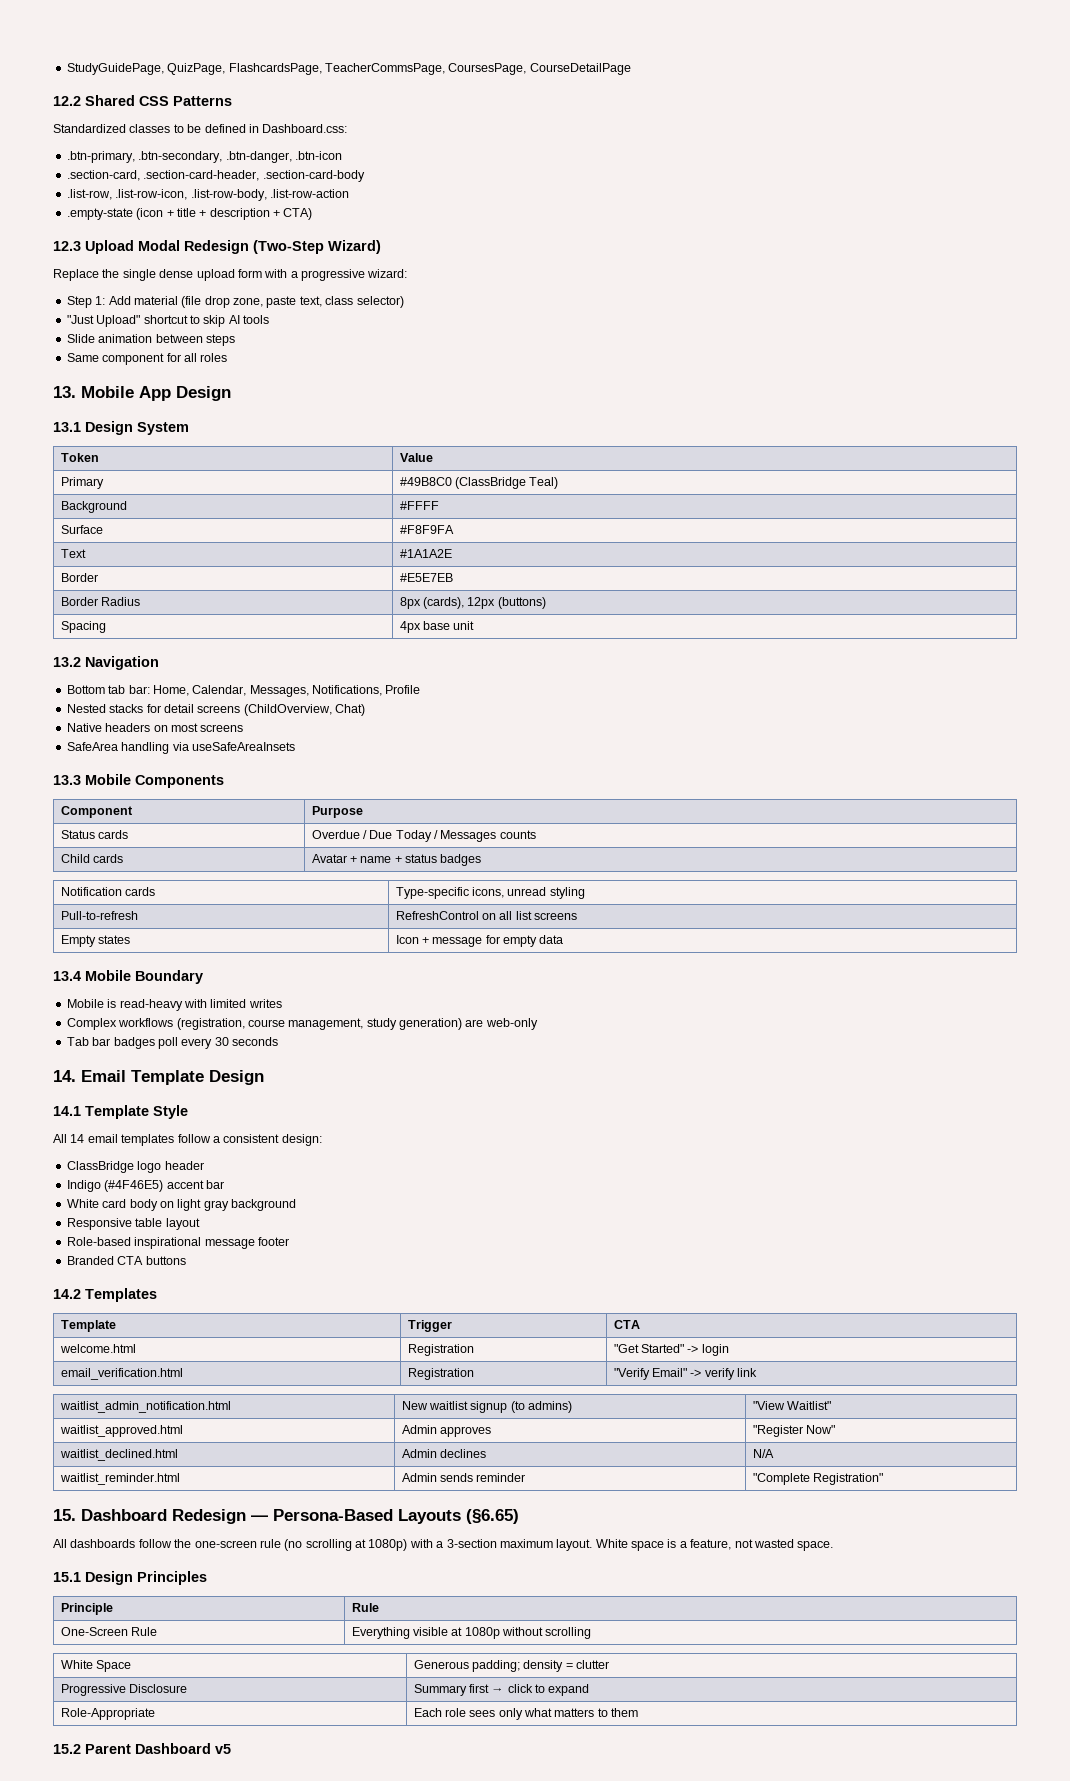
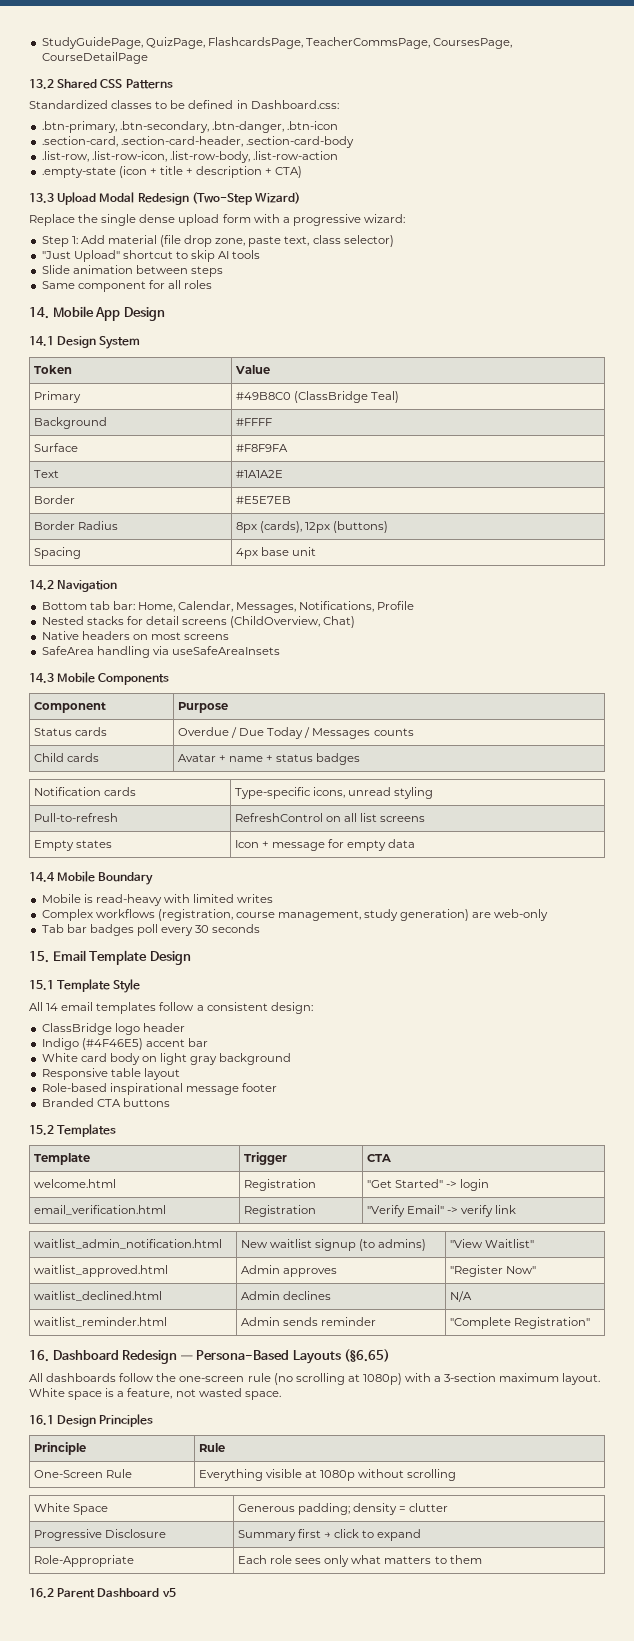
[53,96,81,106] 12.2 -> [29,79,54,89] 13.2
[53,241,81,251] 12.3 -> [29,193,54,203] 13.3
[53,386,76,398] 13. -> [29,307,49,319] 14.
[53,422,81,432] 13.1 -> [29,336,54,346] 14.1
[53,657,81,667] 13.2 -> [29,580,54,590] 14.2
[53,775,81,785] 13.3 -> [29,673,54,683] 14.3
[53,971,81,981] 13.4 -> [29,872,55,882] 14.4
[53,1070,76,1082] 14. -> [29,951,49,963] 15.
[53,1106,81,1116] 14.1 -> [29,980,54,990] 15.1
[53,1289,81,1299] 14.2 -> [29,1125,54,1135] 15.2
[53,1509,76,1521] 15. -> [29,1350,49,1362] 16.
[53,1572,81,1582] 15.1 -> [29,1415,54,1425] 16.1
[53,1744,81,1754] 15.2 -> [29,1588,54,1598] 16.2

